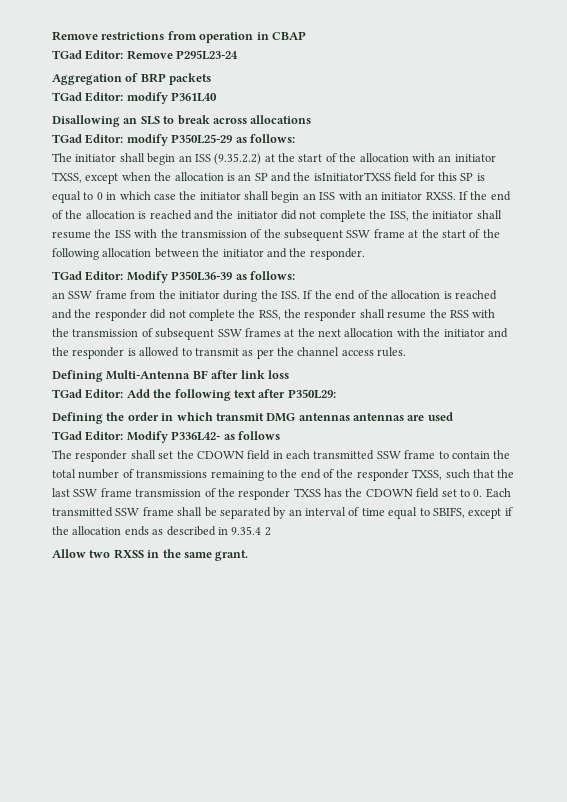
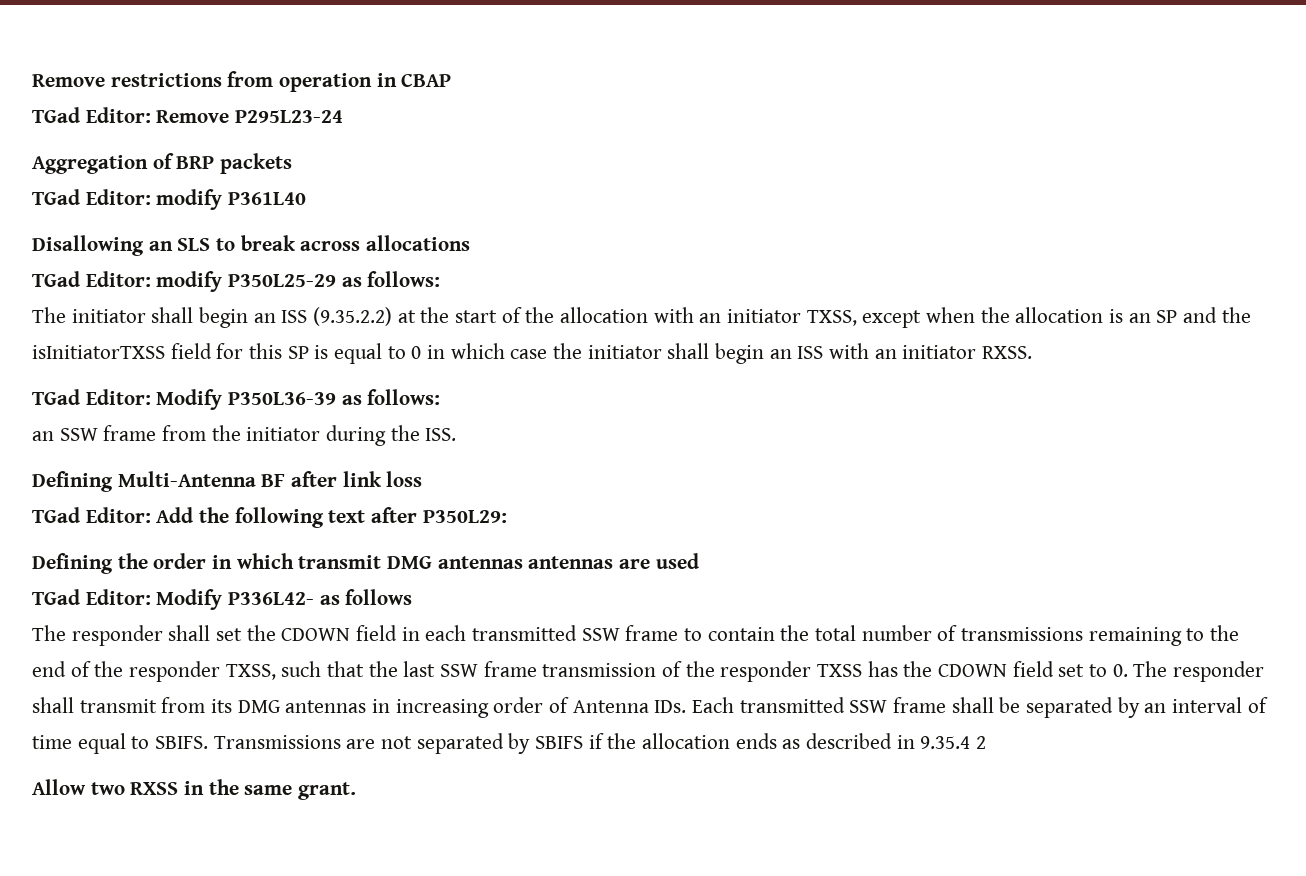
[459,191,511,201] [52,210,502,222] [52,229,500,241] [52,248,365,260] If the end of the allocation is reached and the initiator did not complete the ISS, the initiator shall resume the ISS with the transmission of the subsequent SSW frame at the start of the following allocation between the initiator and the responder. -> (1033, 352) none
[303,290,497,300] [52,309,496,321] [52,328,508,340] [52,347,407,359] If the end of the allocation is reached and the responder did not complete the RSS, the responder shall resume the RSS with the transmission of subsequent SSW frames at the next allocation with the initiator and the responder is allowed to transmit as per the channel access rules. -> (457, 434) none
(483, 493) none -> [1133,661,1265,682] [32,697,687,718] The responder shall transmit from its DMG antennas in increasing order of Antenna IDs.
[432,507,502,519] SBIFS, except -> [155,733,584,754] SBIFS. Transmissions are not separated by SBIFS

